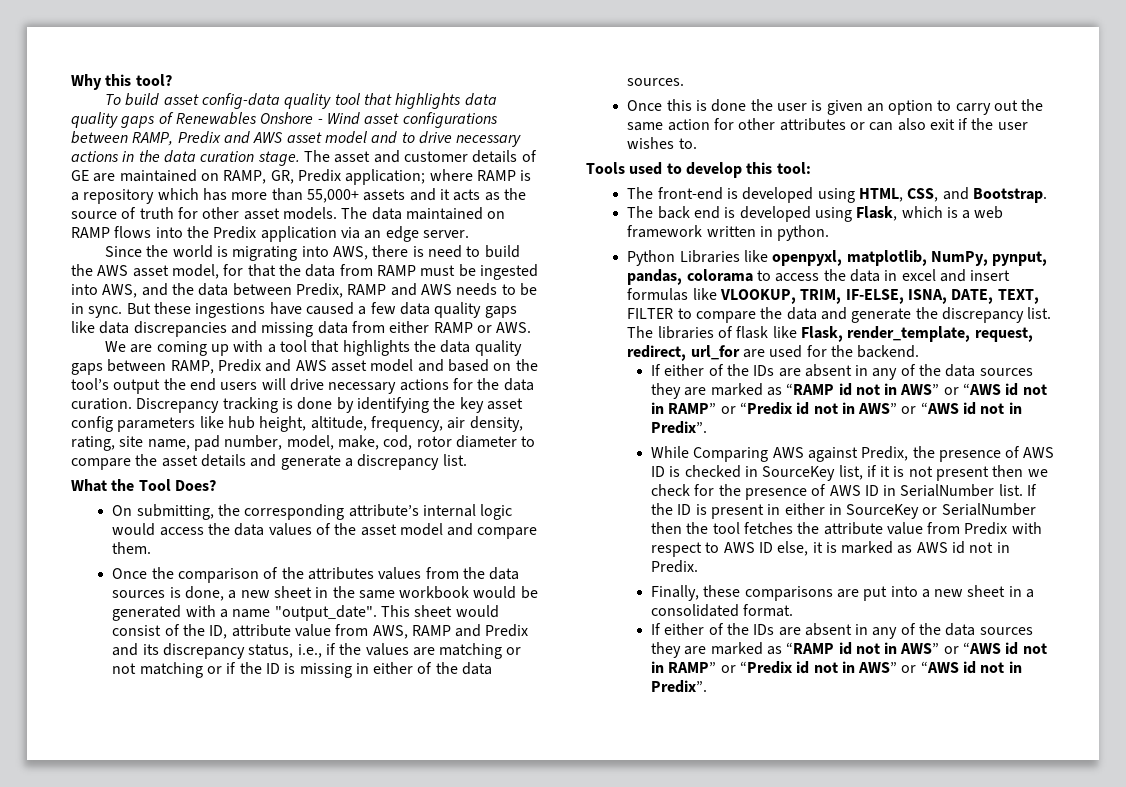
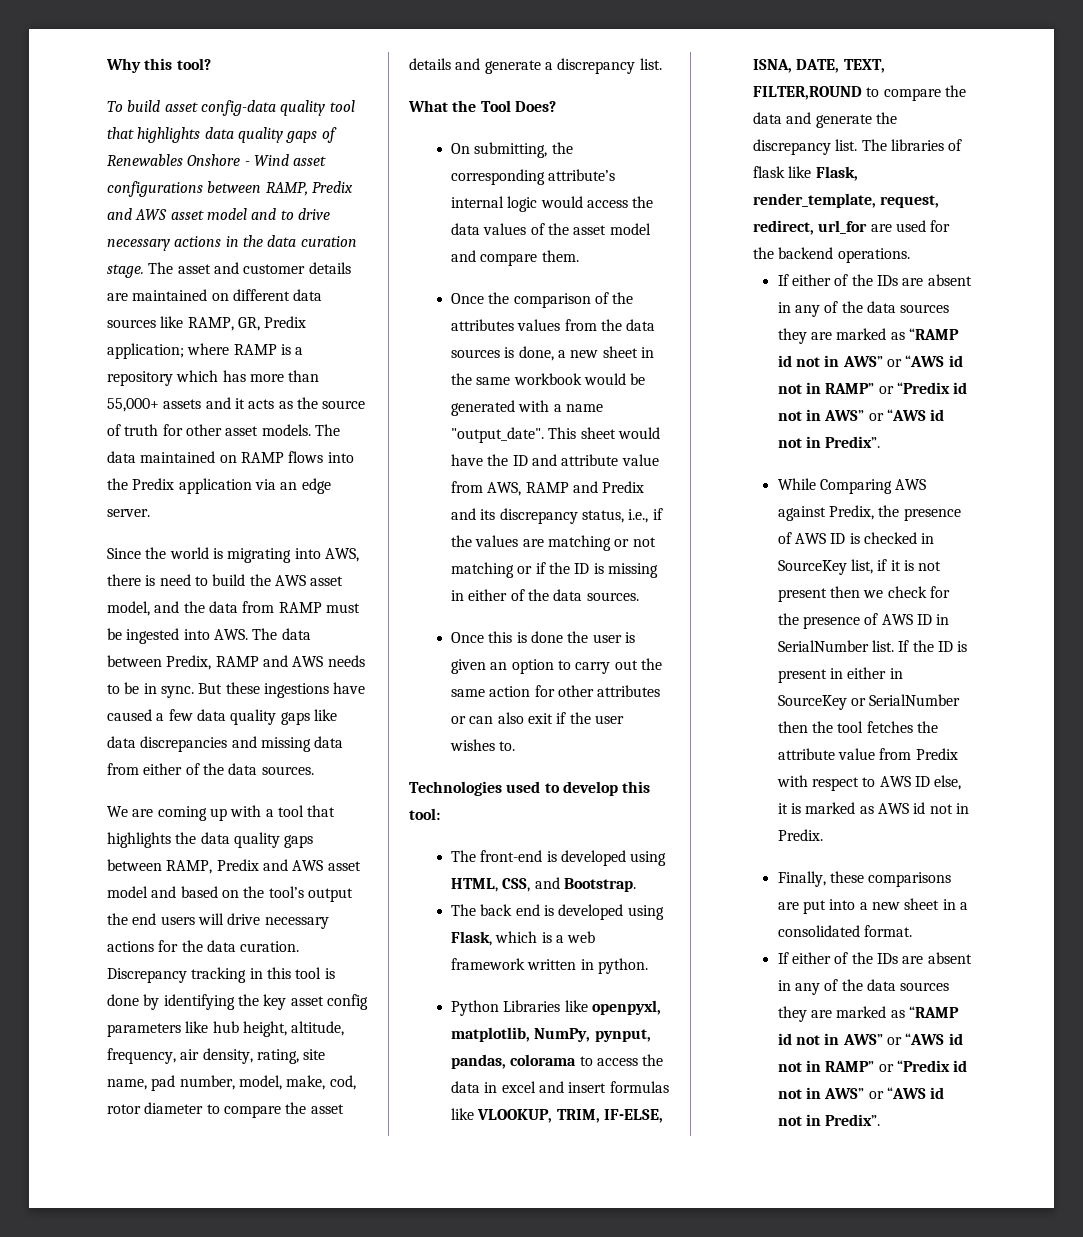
[521,150,537,162] [71,170,89,181] of GE -> (351, 268) none
(219, 177) none -> [232,289,323,301] [107,316,184,328] different data sources like
[223,264,276,277] for that -> [154,601,180,613] and
[102,283,194,298] AWS, and the -> [213,628,278,640] AWS. The
[433,322,532,333] RAMP or AWS. -> [185,763,314,775] of the data sources.
(278, 405) none -> [249,967,322,979] in this tool
[112,624,228,639] consist of the ID, -> [451,454,558,466] have the ID and
[586,162,625,174] Tools -> [409,781,502,796] Technologies
[627,308,674,319] FILTER -> [753,86,863,100] FILTER,ROUND
[857,345,920,358] backend. -> [778,247,910,263] backend operations.

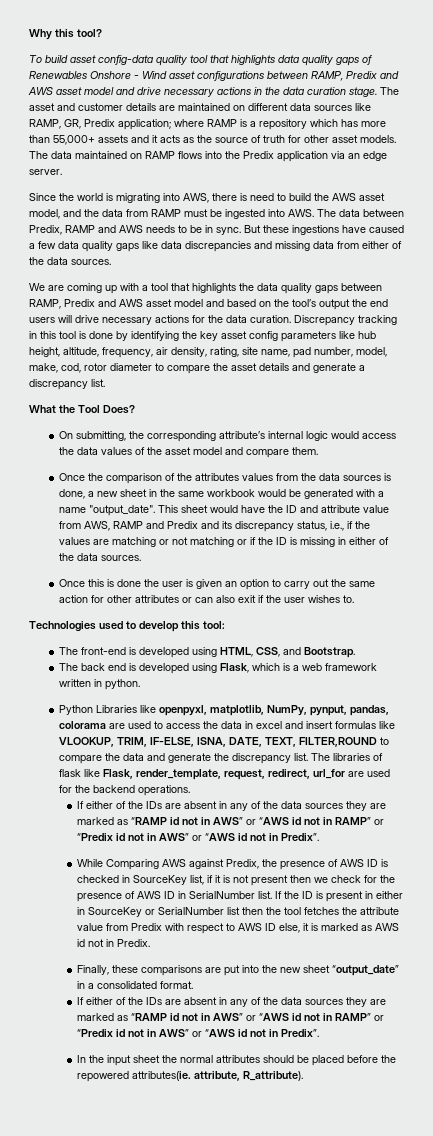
[280,210,294,220] to -> (135, 91) none
(577, 1060) none -> [109,721,152,729] are used
(961, 700) none -> [227,907,241,915] list
[859,898,940,910] a new sheet -> [262,965,400,976] the new sheet “output_date”
(881, 1120) none -> [77,1055,397,1066] [77,1071,304,1082] // In the input sheet the normal attributes should be placed before the repowered attributes(ie. attribute, R_attribute).

